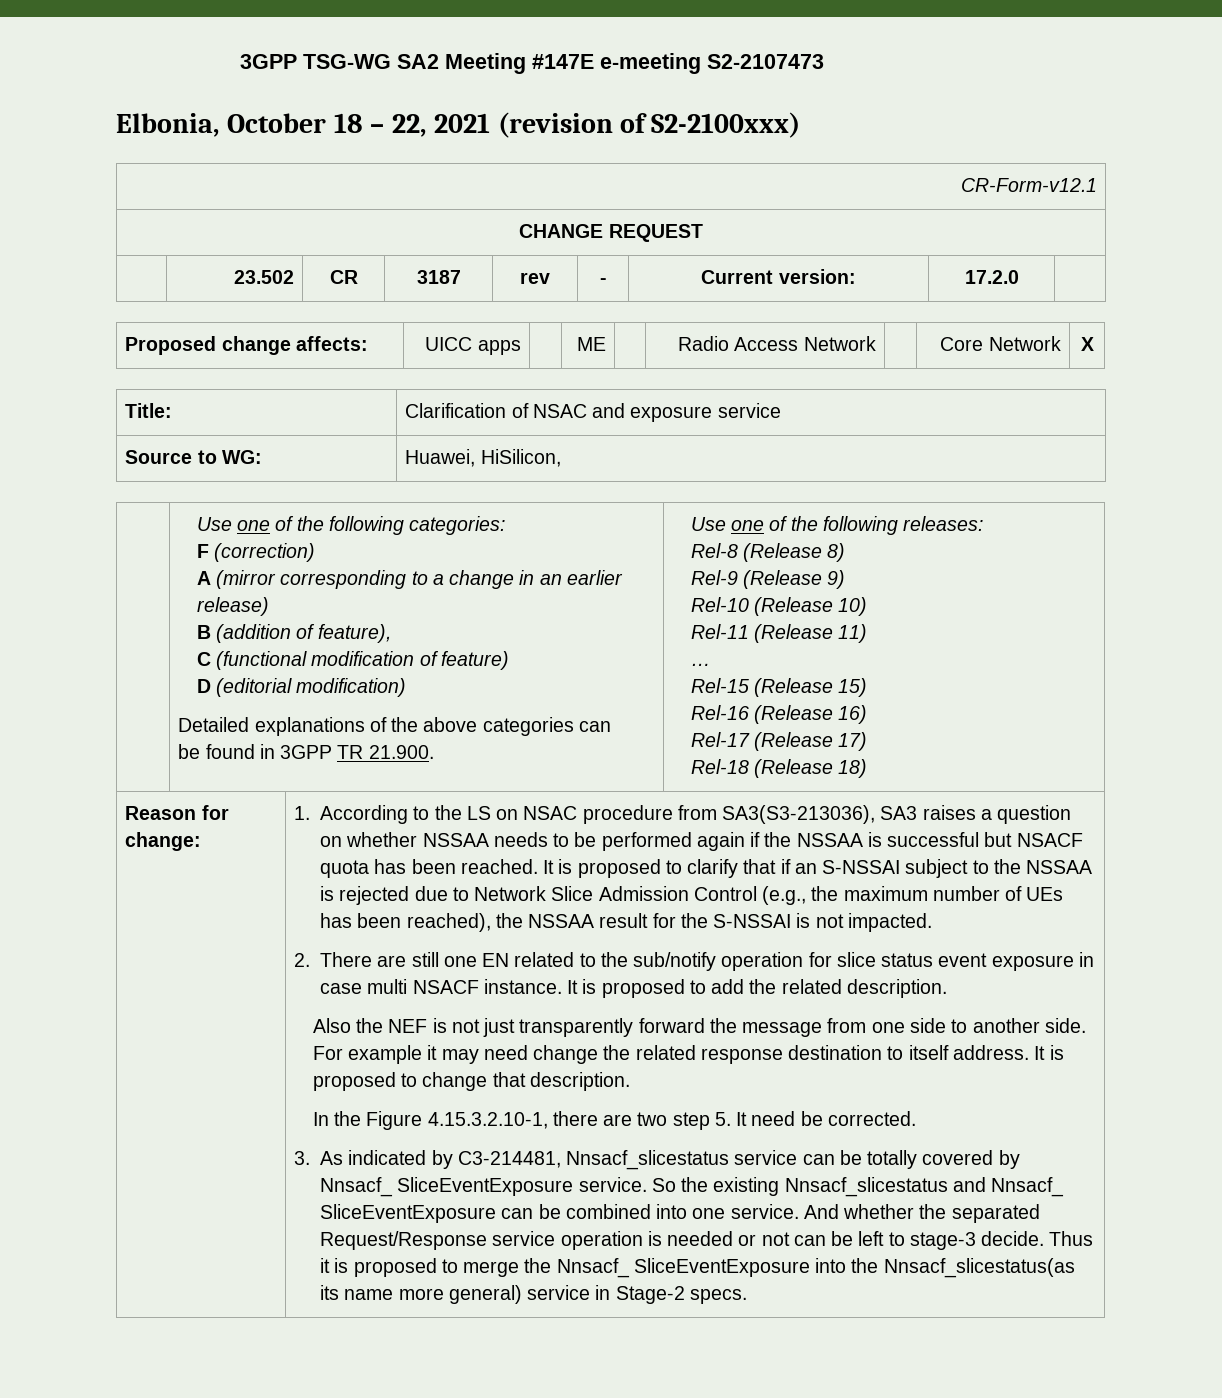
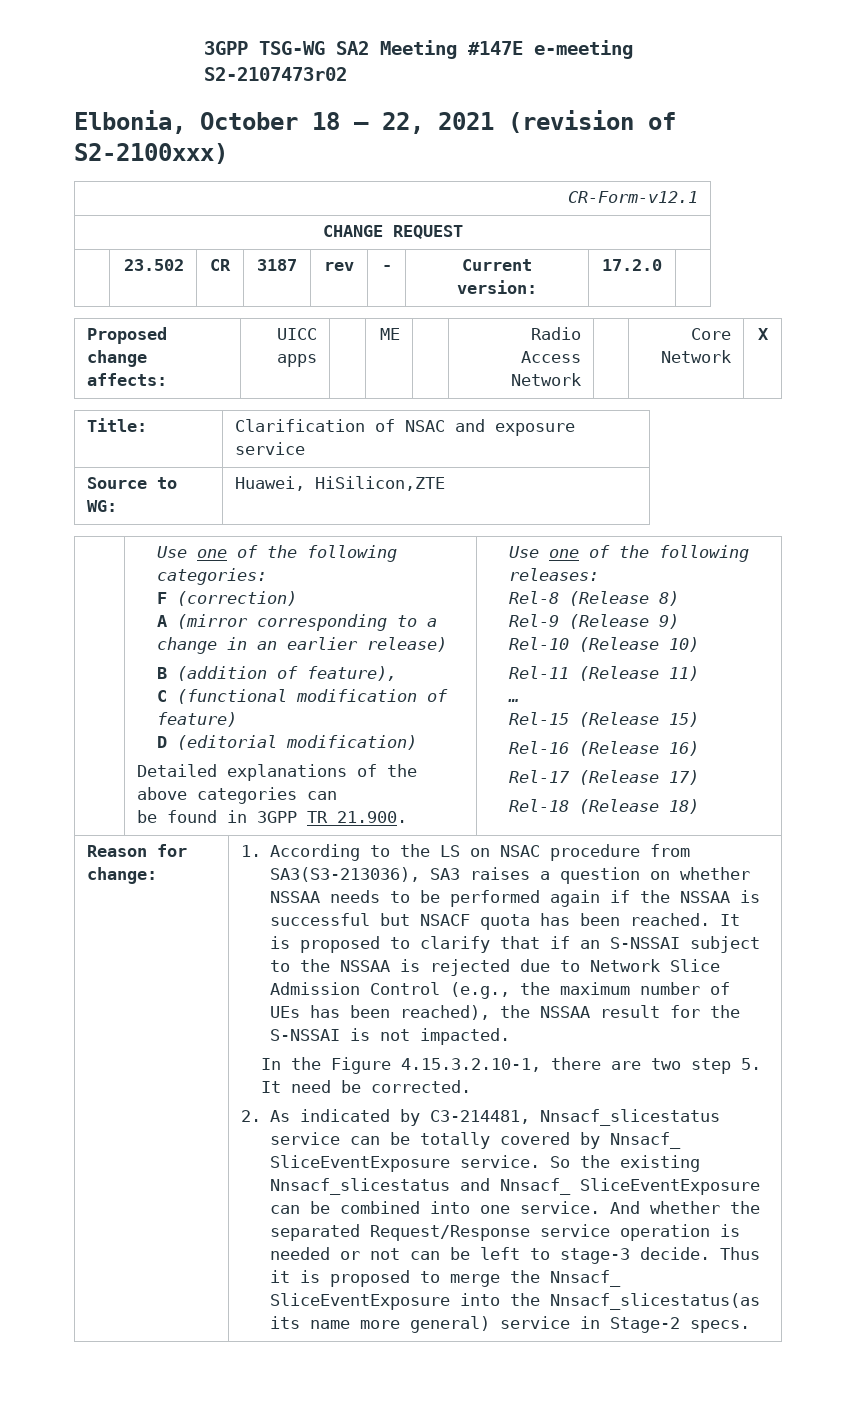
[706,54,824,69] S2-2107473 -> [203,67,347,81] S2-2107473r02
[480,449,561,467] HiSilicon, -> [315,476,446,491] HiSilicon,ZTE
[294,952,1094,971] [320,979,947,998] [312,1018,1086,1037] [312,1045,1064,1064] [312,1072,630,1091] // 2. There are still one EN related to the sub/notify operation for slice status event exposure in case multi NSACF instance. It is proposed to add the related description. // Also the NEF is not just transparently forward the message from one side to another side. For example it may need change the related response destination to itself address. It is proposed to change that description. -> (510, 1036) none
[294,1151,311,1165] 3. -> [241,1110,262,1122] 2.

